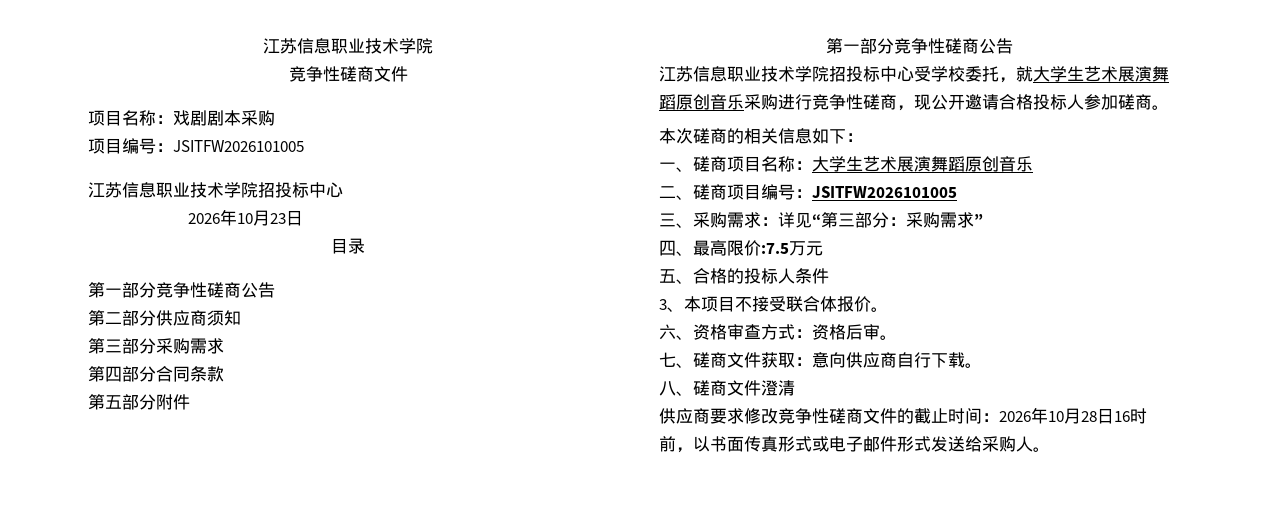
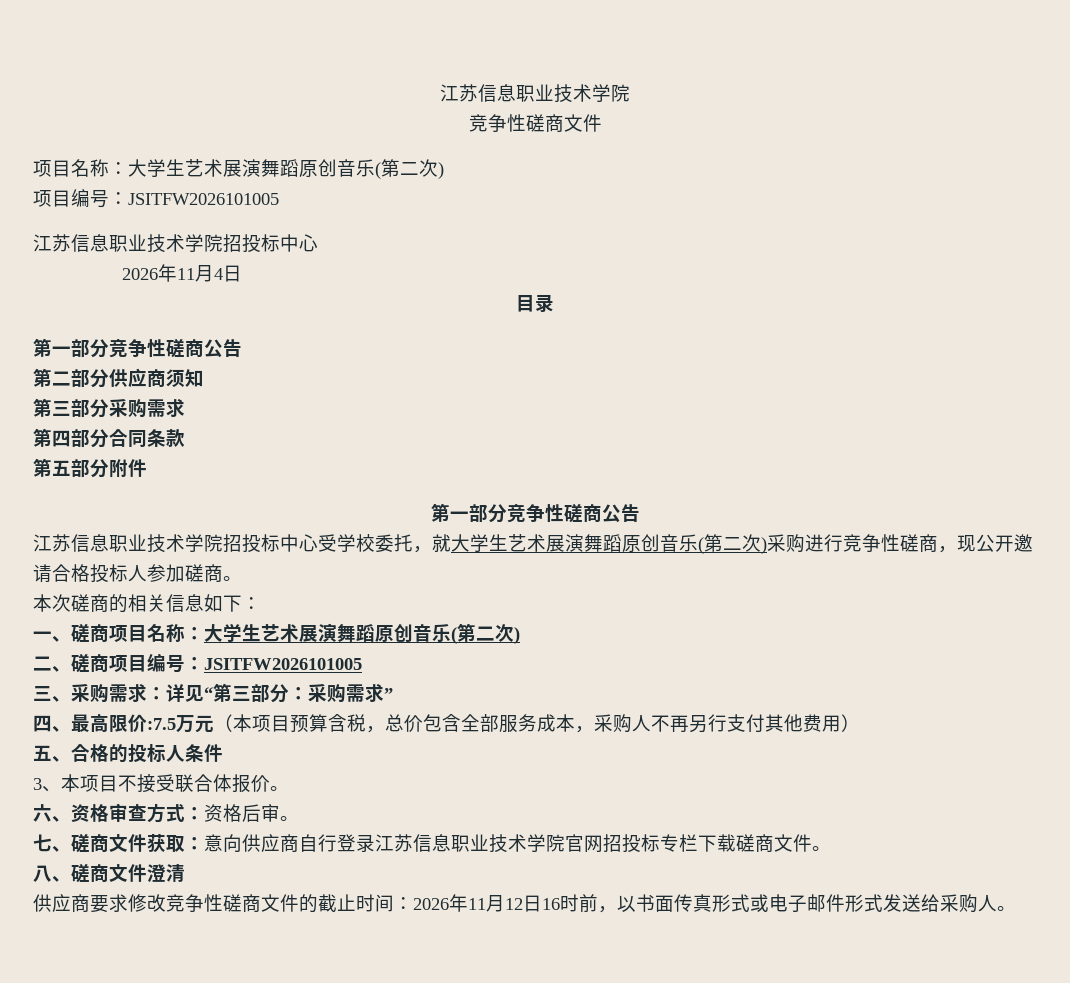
[173,110,275,126] 戏剧剧本采购 -> [128,159,444,179] 大学生艺术展演舞蹈原创音乐(第二次)
[237,210,287,226] 10月23 -> [176,265,223,282] 11月4
(744, 102) none -> [698,534,767,554] (第二次)
(1033, 164) none -> [451,623,520,644] (第二次)
(823, 248) none -> [214,714,860,733] （本项目预算含税，总价包含全部服务成本，采购人不再另行支付其他费用）
[931,352,965,368] 下载 -> [337,834,812,853] 登录江苏信息职业技术学院官网招投标专栏下载磋商文件
[1048,408,1097,424] 10月28 -> [468,895,523,912] 11月12

